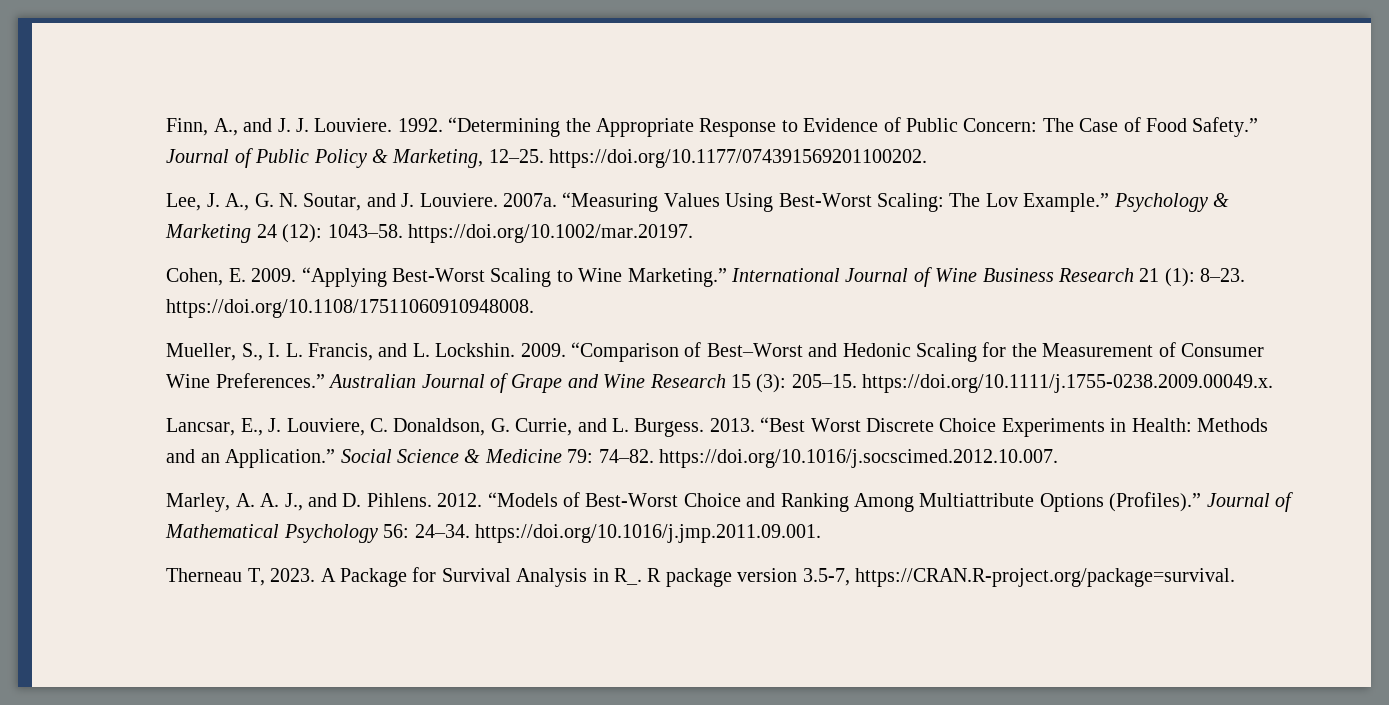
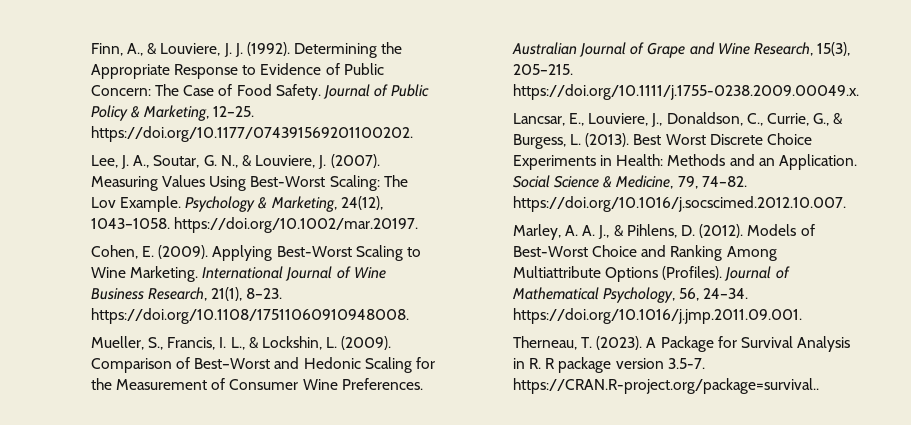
[243,117,561,137] and J. J. Louviere. 1992. “Determining -> [147,42,378,58] & Louviere, J. J. (1992). Determining
[1192,117,1259,137] Safety.” -> [275,84,321,100] Safety.
[254,192,659,212] G. N. Soutar, and J. Louviere. 2007a. “Measuring -> [153,154,380,169] [90,176,158,191] Soutar, G. N., & Louviere, J. (2007). Measuring
[1023,193,1110,212] Example.” -> [120,196,182,212] Example.
[165,224,403,243] Marketing 24 (12): 1043–58. -> [270,196,383,212] [90,218,170,229] Marketing, 24(12), 1043–1058.
[251,267,387,287] 2009. “Applying -> [158,245,273,261] (2009). Applying
[627,268,727,287] Marketing.” -> [130,266,199,282] Marketing.
[1058,268,1195,287] Research 21 (1): -> [148,287,243,301] Research, 21(1),
[268,342,680,362] I. L. Francis, and L. Lockshin. 2009. “Comparison -> [167,336,392,350] [90,358,172,373] Francis, I. L., & Lockshin, L. (2009). Comparison
[215,373,325,388] Preferences.” -> [341,378,423,390] Preferences.
[649,374,857,393] Research 15 (3): 205–15. -> [754,42,851,56] [512,64,573,75] Research, 15(3), 205–215.
[268,417,806,437] J. Louviere, C. Donaldson, G. Currie, and L. Burgess. 2013. “Best -> [588,112,844,127] [512,133,662,149] Louviere, J., Donaldson, C., Currie, G., & Burgess, L. (2013). Best
[225,449,336,468] Application.” -> [779,154,858,170] Application.
[484,449,594,463] Medicine 79: -> [615,175,698,189] Medicine, 79,
[308,492,558,507] and D. Pihlens. 2012. “Models -> [613,224,797,238] & Pihlens, D. (2012). Models
[1109,492,1202,512] (Profiles).” -> [662,266,723,280] (Profiles).
[283,524,410,543] Psychology 56: -> [603,287,700,303] Psychology, 56,
[166,568,316,586] Therneau T, 2023. -> [512,336,643,350] Therneau, T. (2023).
[614,568,643,585] R_. -> [529,358,542,369] R.
[802,568,1236,587] 3.5-7, https://CRAN.R-project.org/package=survival. -> [667,358,705,369] [512,378,819,394] 3.5-7. https://CRAN.R-project.org/package=survival..

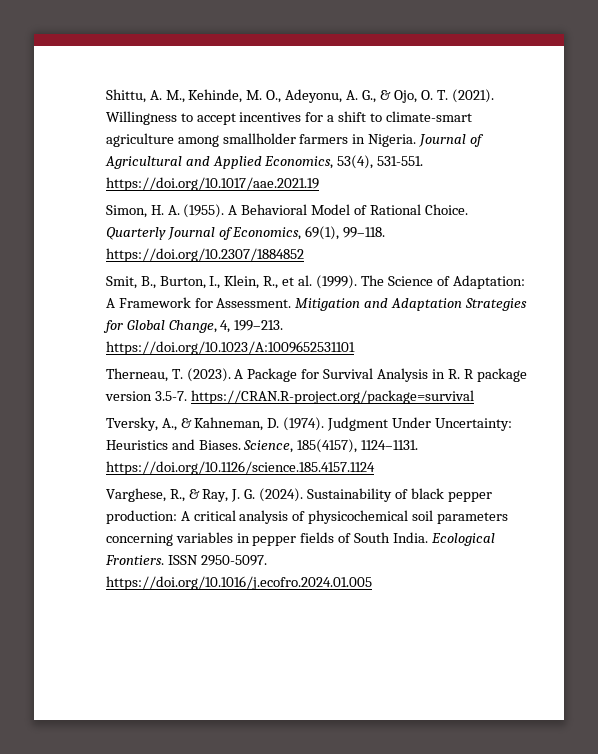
[90,42,403,58] [90,63,384,79] [90,84,430,100] [90,105,255,121] [90,126,413,142] [90,154,380,169] [90,175,408,191] [90,196,383,212] [90,217,419,233] [90,245,422,261] [90,266,386,282] [90,287,283,301] [90,308,409,324] [90,336,392,350] [90,357,436,373] [90,378,423,390] [511,42,851,58] [512,64,573,75] [512,84,859,100] [512,112,844,127] [512,133,813,149] [512,154,858,170] [512,175,747,189] [512,196,846,212] [512,224,815,240] [512,245,777,261] [512,266,790,282] [511,287,749,303] [512,308,802,324] Finn, A., & Louviere, J. J. (1992). Determining the Appropriate Response to Evidence of Public Concern: The Case of Food Safety. Journal of Public Policy & Marketing, 12–25. https://doi.org/10.1177/074391569201100202. // Lee, J. A., Soutar, G. N., & Louviere, J. (2007). Measuring Values Using Best-Worst Scaling: The Lov Example. Psychology & Marketing, 24(12), 1043–1058. https://doi.org/10.1002/mar.20197. // Cohen, E. (2009). Applying Best-Worst Scaling to Wine Marketing. International Journal of Wine Business Research, 21(1), 8–23. https://doi.org/10.1108/17511060910948008. // Mueller, S., Francis, I. L., & Lockshin, L. (2009). Comparison of Best–Worst and Hedonic Scaling for the Measurement of Consumer Wine Preferences. Australian Journal of Grape and Wine Research, 15(3), 205–215. https://doi.org/10.1111/j.1755-0238.2009.00049.x. // Lancsar, E., Louviere, J., Donaldson, C., Currie, G., & Burgess, L. (2013). Best Worst Discrete Choice Experiments in Health: Methods and an Application. Social Science & Medicine, 79, 74–82. https://doi.org/10.1016/j.socscimed.2012.10.007. // Marley, A. A. J., & Pihlens, D. (2012). Models of Best-Worst Choice and Ranking Among Multiattribute Options (Profiles). Journal of Mathematical Psychology, 56, 24–34. https://doi.org/10.1016/j.jmp.2011.09.001. -> [105,89,494,103] [105,111,472,125] [105,133,485,147] [104,155,424,169] [105,177,319,191] [105,204,468,218] [105,226,386,240] [105,248,304,262] [105,275,525,289] [105,297,528,311] [102,320,284,333] [105,341,355,355] Shittu, A. M., Kehinde, M. O., Adeyonu, A. G., & Ojo, O. T. (2021). Willingness to accept incentives for a shift to climate-smart agriculture among smallholder farmers in Nigeria. Journal of Agricultural and Applied Economics, 53(4), 531-551. https://doi.org/10.1017/aae.2021.19 // Simon, H. A. (1955). A Behavioral Model of Rational Choice. Quarterly Journal of Economics, 69(1), 99–118. https://doi.org/10.2307/1884852 // Smit, B., Burton, I., Klein, R., et al. (1999). The Science of Adaptation: A Framework for Assessment. Mitigation and Adaptation Strategies for Global Change, 4, 199–213. https://doi.org/10.1023/A:1009652531101
[512,378,819,394] https://CRAN.R-project.org/package=survival.. -> [190,390,474,404] [105,417,512,431] [105,439,419,453] [105,461,375,475] [105,488,492,502] [105,510,509,524] [105,532,495,546] [104,555,267,566] [105,576,372,590] https://CRAN.R-project.org/package=survival // Tversky, A., & Kahneman, D. (1974). Judgment Under Uncertainty: Heuristics and Biases. Science, 185(4157), 1124–1131. https://doi.org/10.1126/science.185.4157.1124 // Varghese, R., & Ray, J. G. (2024). Sustainability of black pepper production: A critical analysis of physicochemical soil parameters concerning variables in pepper fields of South India. Ecological Frontiers. ISSN 2950-5097. https://doi.org/10.1016/j.ecofro.2024.01.005

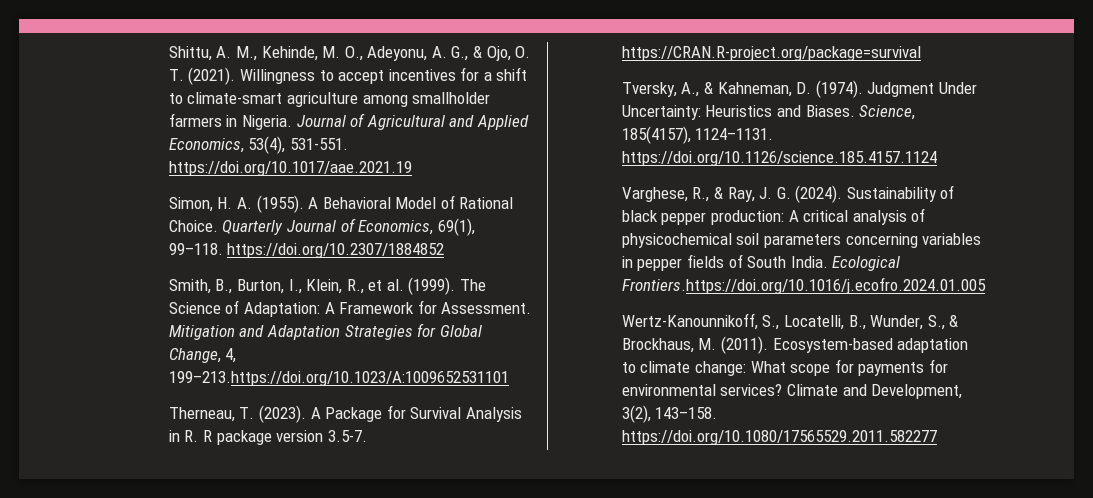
[105,276,137,289] Smit, -> [168,279,211,294] Smith,
[234,320,284,331] [105,341,355,355] 199–213. https://doi.org/10.1023/A:1009652531101 -> [168,371,509,386] 199–213.https://doi.org/10.1023/A:1009652531101
[104,555,267,566] [105,576,372,590] Frontiers. ISSN 2950-5097. https://doi.org/10.1016/j.ecofro.2024.01.005 -> [621,277,986,294] [621,313,959,330] [621,336,969,354] [621,359,948,376] [621,384,963,399] [621,405,718,423] [621,430,937,445] Frontiers.https://doi.org/10.1016/j.ecofro.2024.01.005 // Wertz-Kanounnikoff, S., Locatelli, B., Wunder, S., & Brockhaus, M. (2011). Ecosystem-based adaptation to climate change: What scope for payments for environmental services? Climate and Development, 3(2), 143–158. https://doi.org/10.1080/17565529.2011.582277

